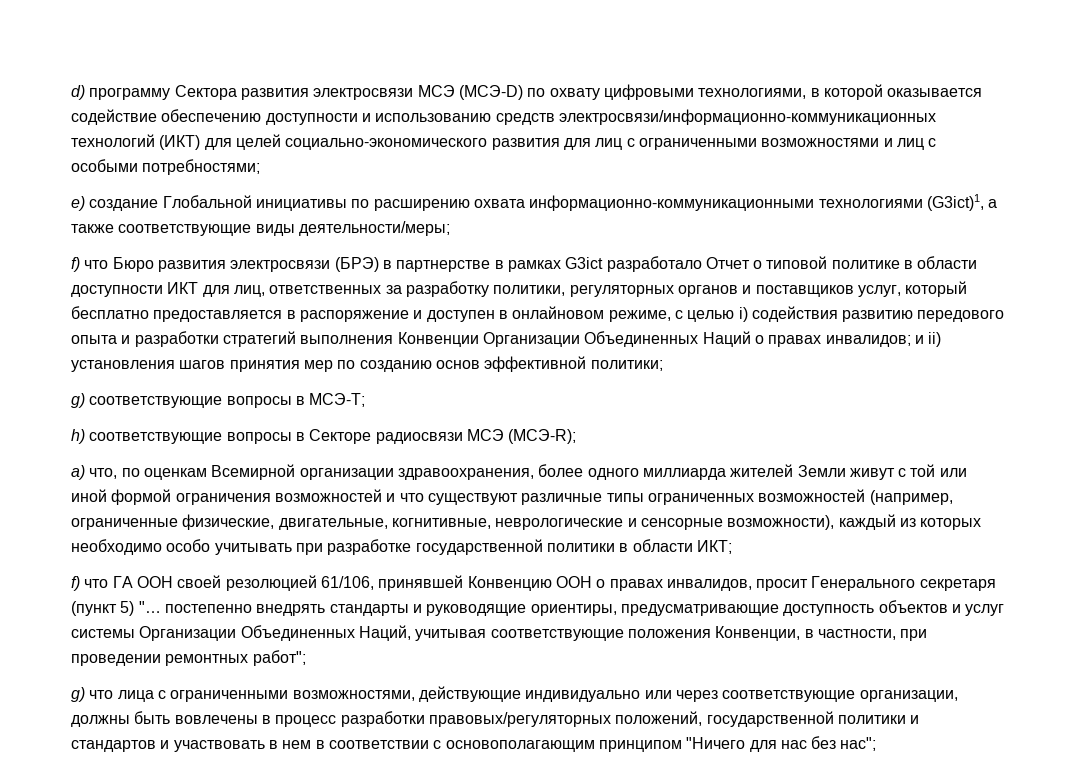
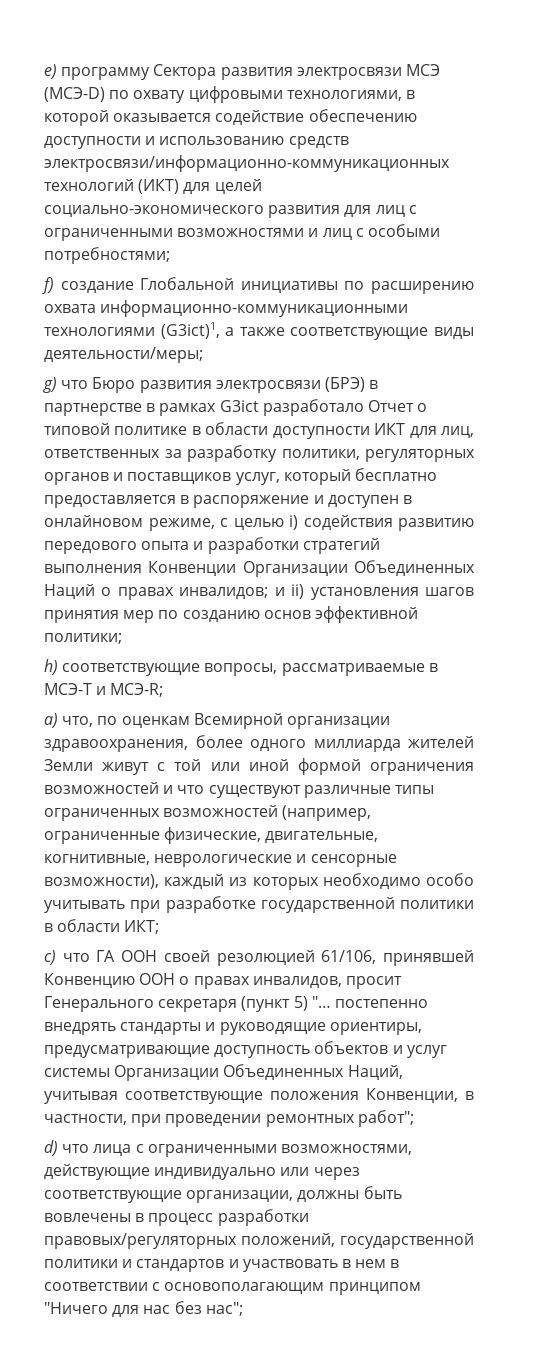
[71,85,85,100] d) -> [44,64,57,79] e)
[71,196,85,211] e) -> [42,277,54,294] f)
[71,257,80,272] f) -> [43,377,57,393] g)
[71,393,366,408] [71,429,577,444] g) соответствующие вопросы в МСЭ-Т; // h) соответствующие вопросы в Секторе радиосвязи МСЭ (МСЭ-R); -> [44,659,438,676] [44,683,164,697] h) соответствующие вопросы, рассматриваемые в МСЭ-Т и МСЭ-R;
[71,576,80,591] f) -> [44,950,56,965] c)
[71,687,85,702] g) -> [44,1140,58,1156] d)

